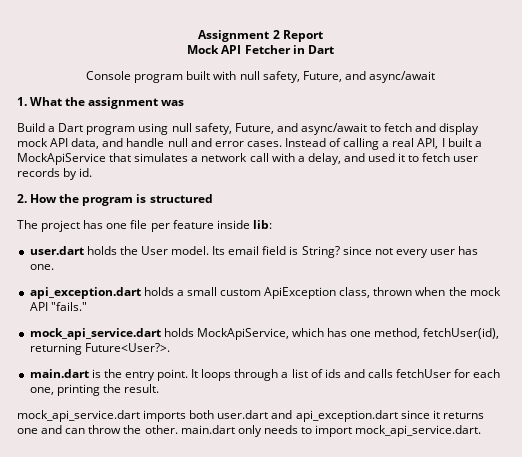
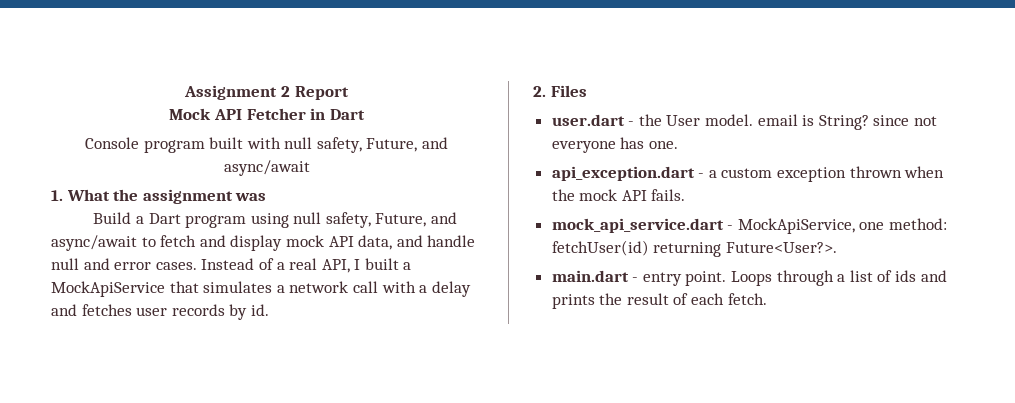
[343,138,380,150] calling -> (274, 264) none
[307,153,451,165] delay, and used it to fetch -> [431,281,471,297] [51,304,132,316] delay and fetches
[30,194,213,206] [17,220,272,232] [29,246,117,255] How the program is structured // The project has one file per feature inside lib: // user.dart holds -> [550,85,587,97] [551,114,635,126] Files // user.dart -
[212,246,287,255] Its email field -> [757,114,798,126] email
[395,249,456,258] every user -> [551,141,616,153] everyone
[143,287,371,299] holds a small custom ApiException class, -> [698,167,847,182] - a custom exception
[50,302,87,311] [29,328,500,340] [29,343,170,355] [29,369,232,381] "fails." // mock_api_service.dart holds MockApiService, which has one method, fetchUser(id), returning Future<User?>. // main.dart is the entry point. It loops -> [651,189,686,201] [551,218,948,234] [551,240,837,257] [551,270,773,286] fails. // mock_api_service.dart - MockApiService, one method: fetchUser(id) returning Future<User?>. // main.dart - entry point. Loops
[368,369,501,378] [29,384,159,396] [17,410,484,422] [17,425,482,437] calls fetchUser for each one, printing the result. // mock_api_service.dart imports both user.dart and api_exception.dart since it returns one and can throw the other. main.dart only needs to import mock_api_service.dart. -> [551,293,767,309] prints the result of each fetch.

